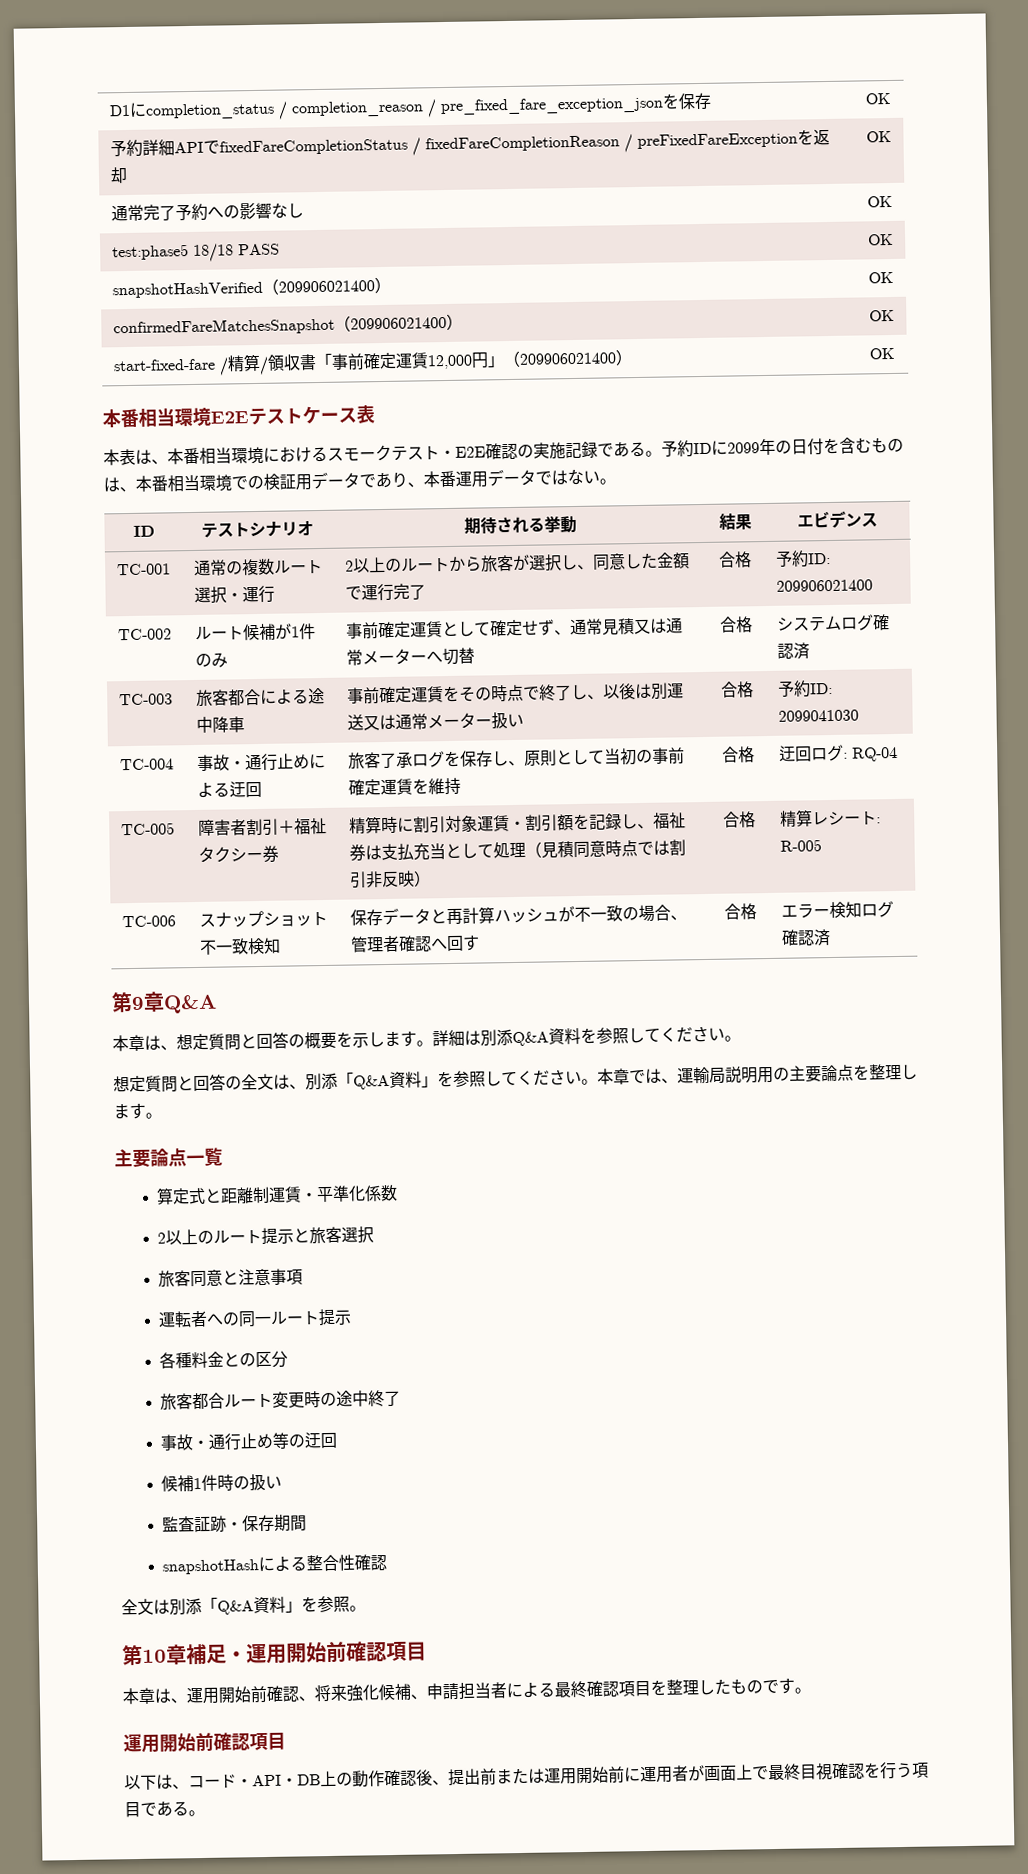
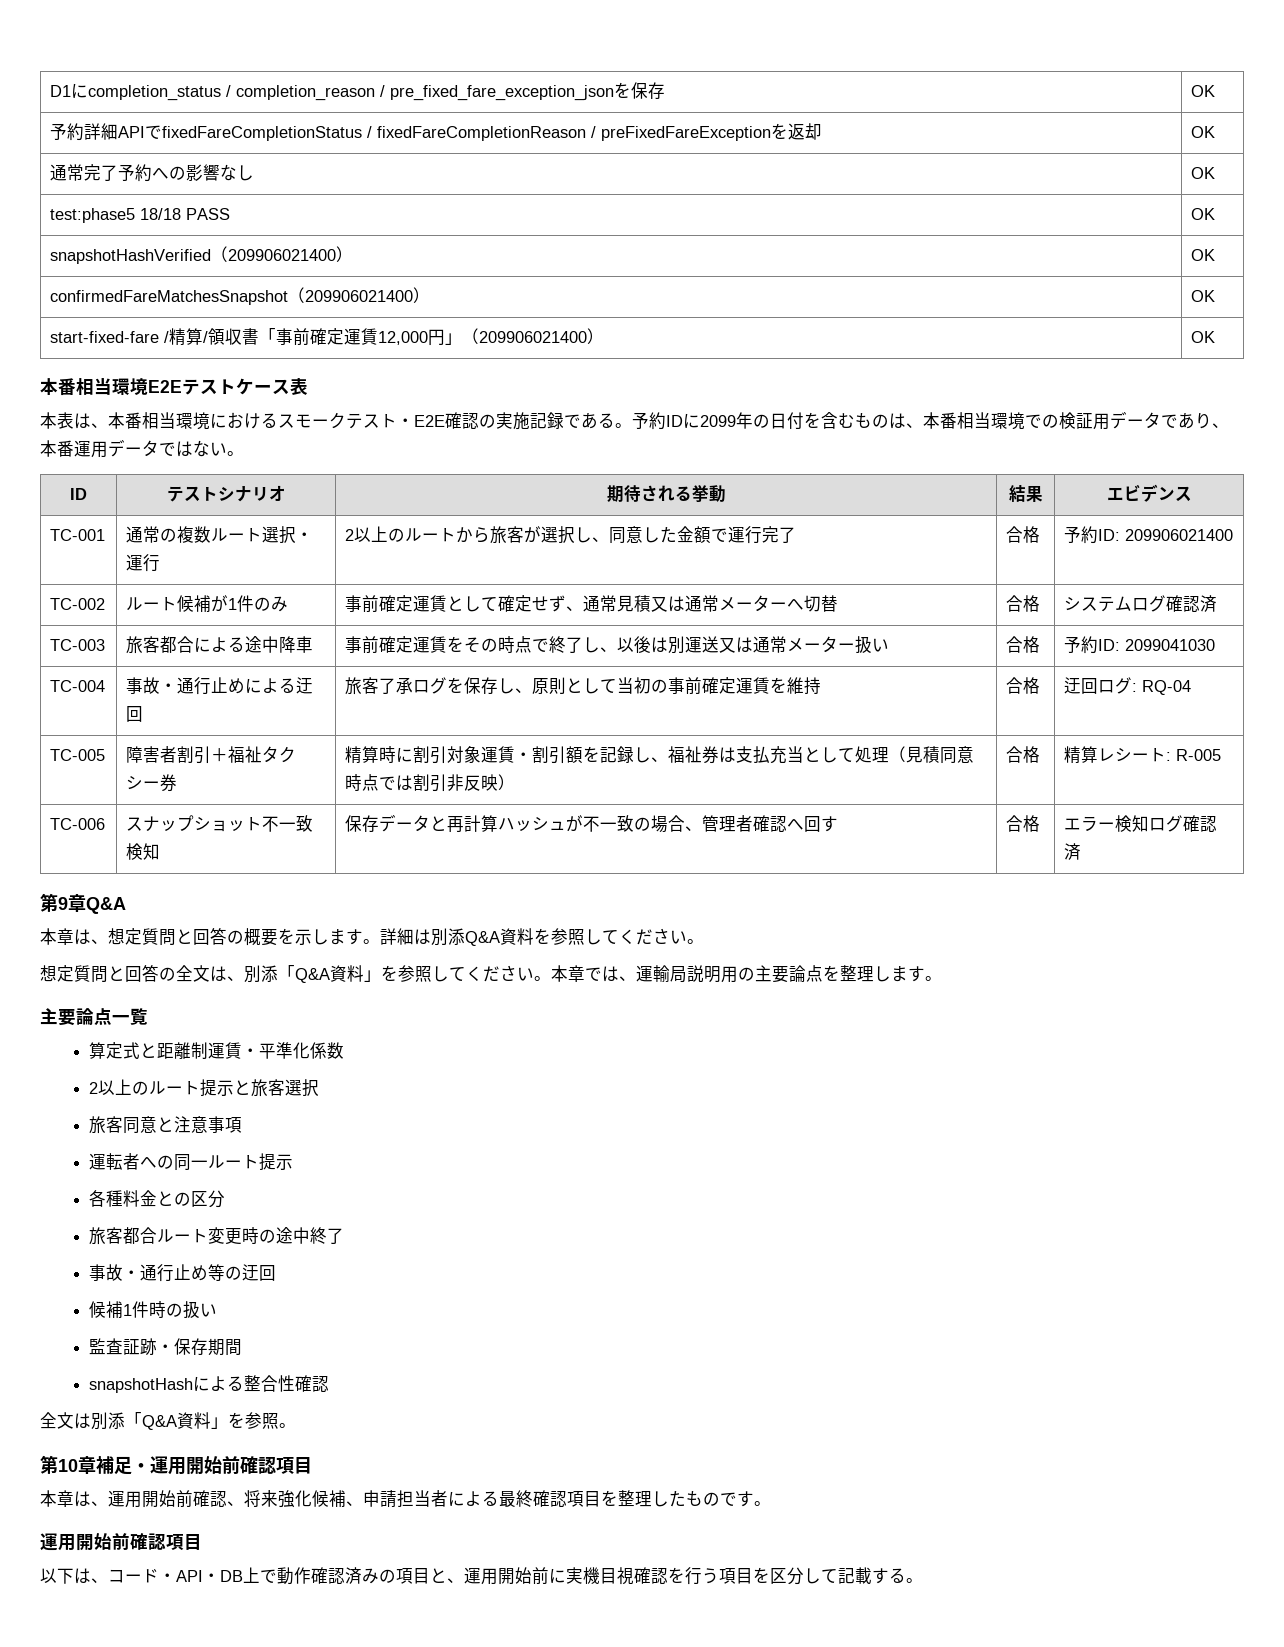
[336,1772,353,1786] の -> [260,1569,277,1583] で
[416,1763,801,1787] 後、提出前または運用開始前に運用者が画面上で最終 -> [345,1567,600,1585] 済みの項目と、運用開始前に実機
[140,1800,173,1817] であ -> [753,1567,889,1585] を区分して記載す

